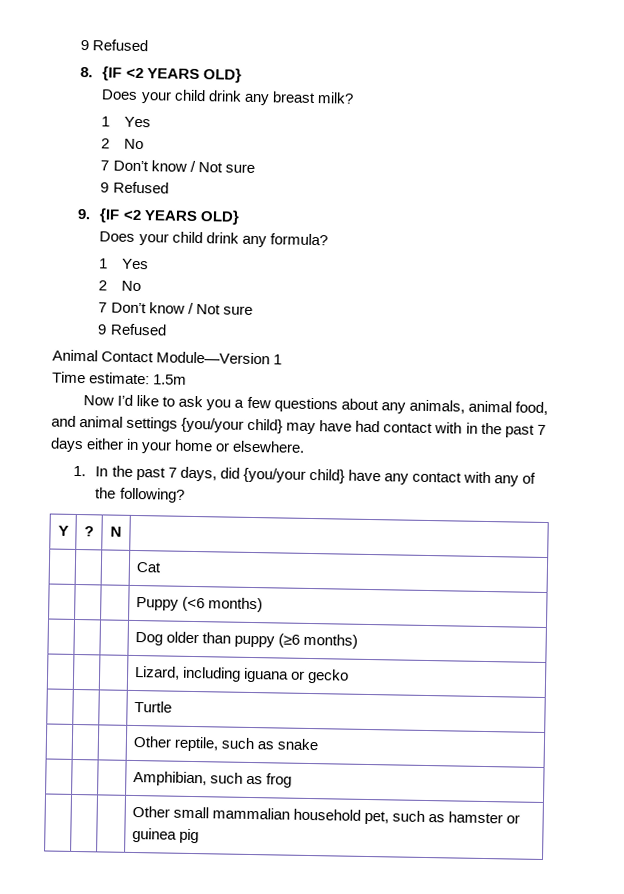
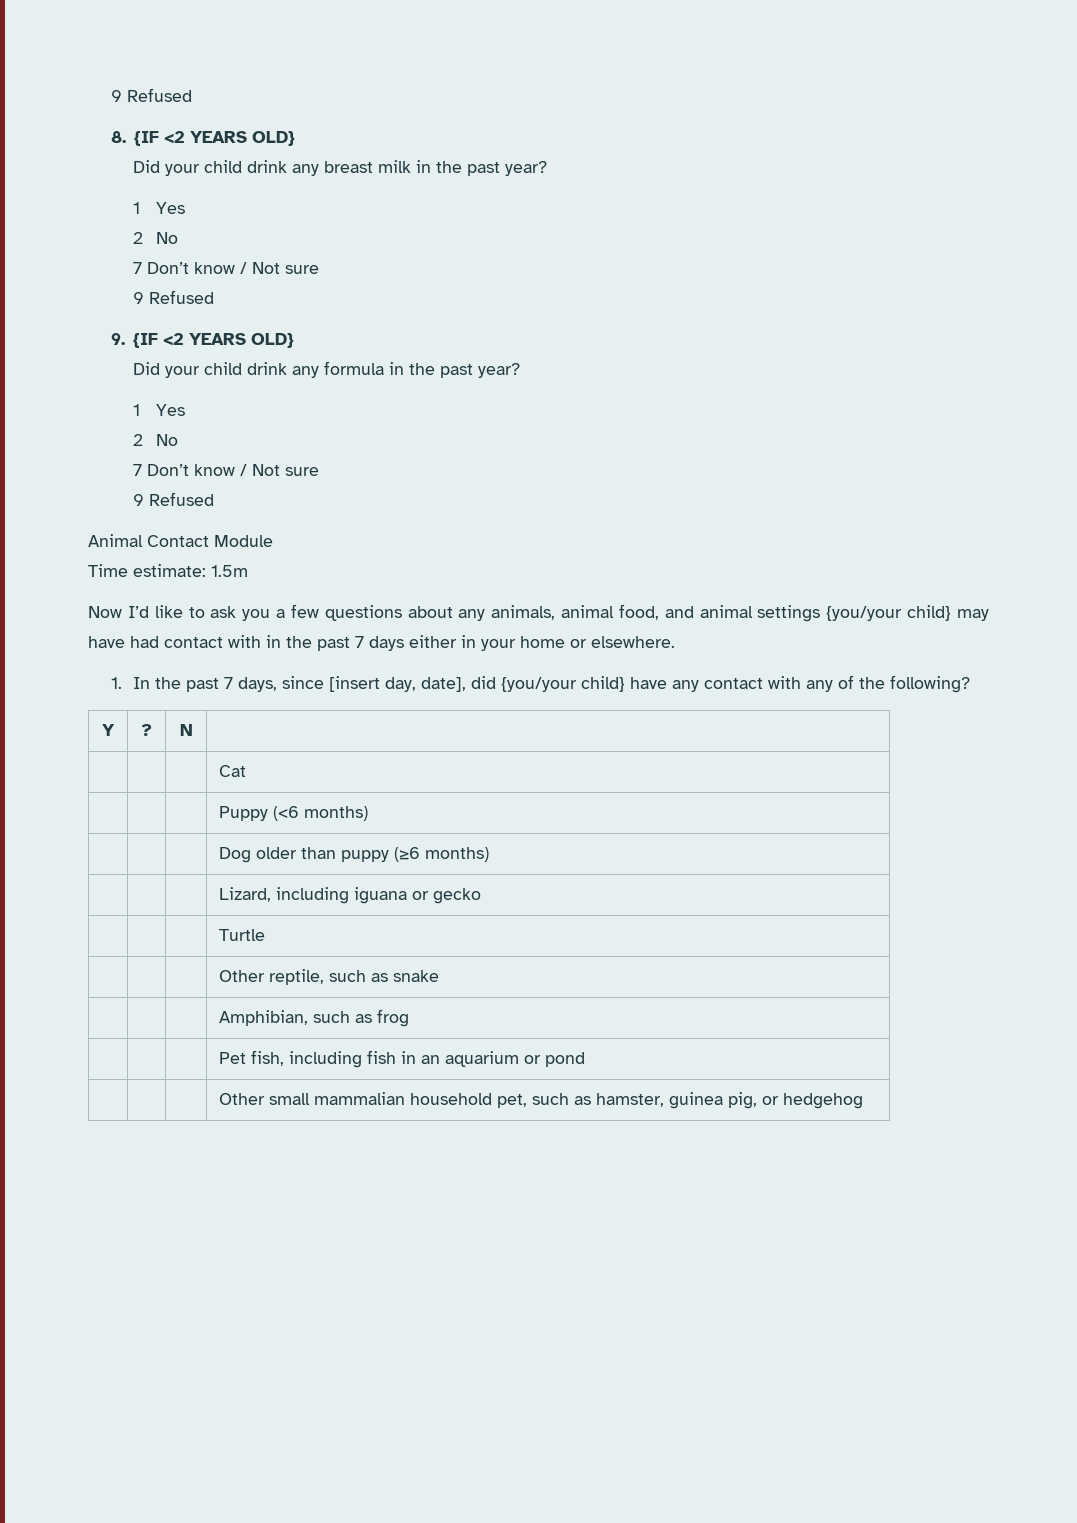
[101,89,139,100] Does -> [133,160,161,173] Did
[316,92,354,104] milk? -> [378,160,548,176] milk in the past year?
[99,231,328,248] Does your child drink any formula? -> [133,361,521,378] Did your child drink any formula in the past year?
[156,351,283,365] Module—Version 1 -> [214,535,273,547] Module
(217, 474) none -> [282,676,467,692] since [insert day, date],
(293, 780) none -> [219,1050,586,1068] // | | | Pet fish, including fish in an aquarium or pond
[448,811,521,824] [131,827,200,844] hamster or guinea pig -> [596,1092,864,1109] hamster, guinea pig, or hedgehog

